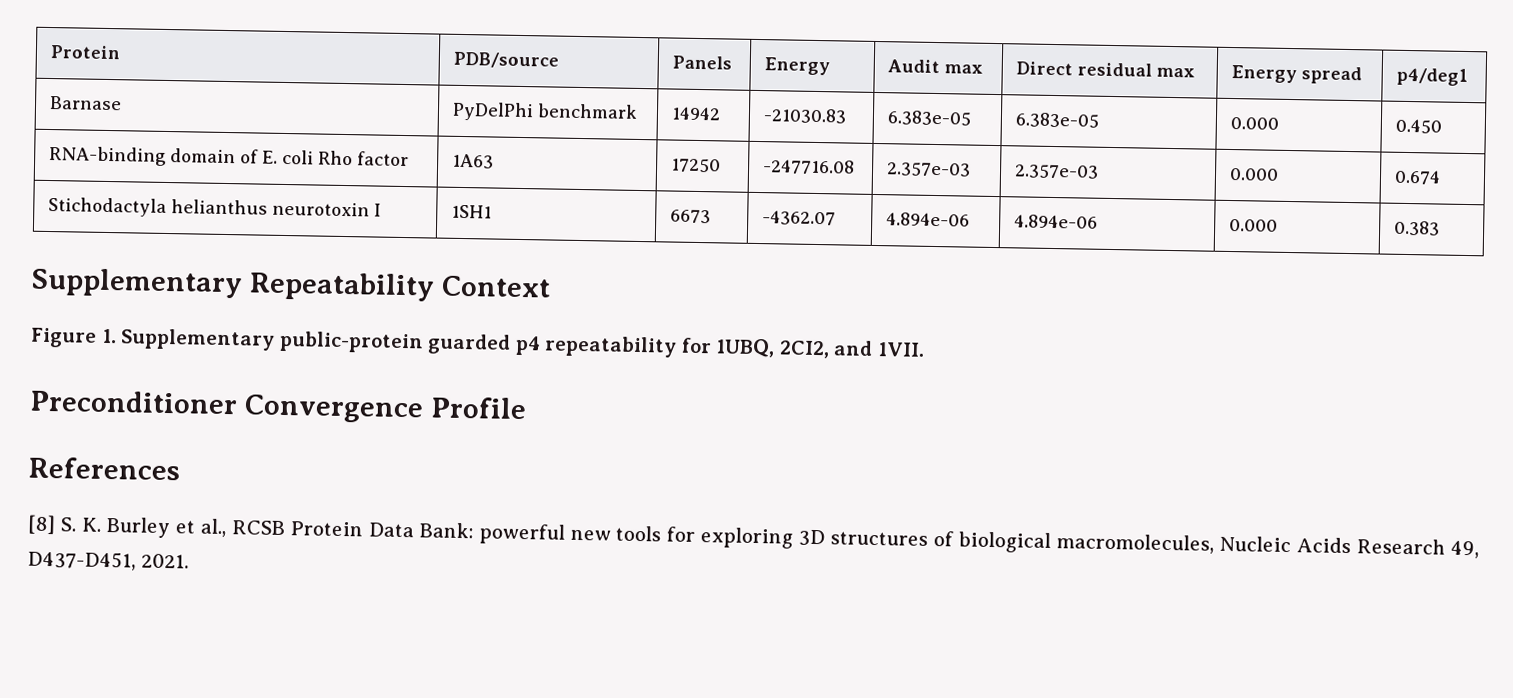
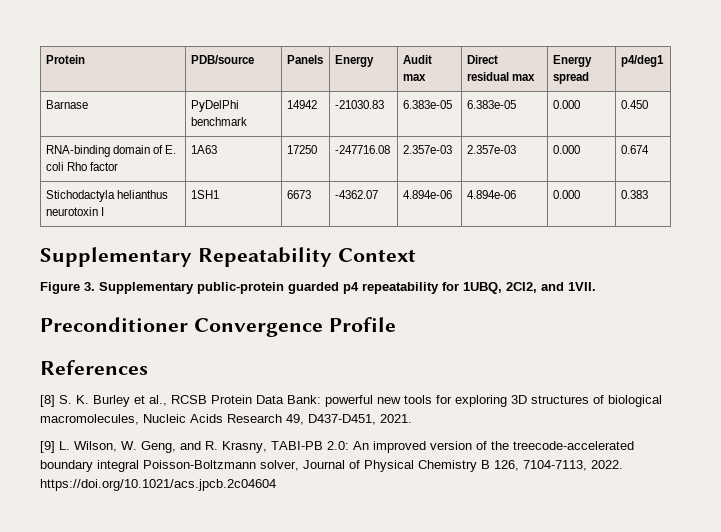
[101,328,117,344] 1. -> [84,282,95,291] 3.
(189, 561) none -> [40,441,634,453] [40,460,623,472] [40,479,276,491] // [9] L. Wilson, W. Geng, and R. Krasny, TABI-PB 2.0: An improved version of the treecode-accelerated boundary integral Poisson-Boltzmann solver, Journal of Physical Chemistry B 126, 7104-7113, 2022. https://doi.org/10.1021/acs.jpcb.2c04604

